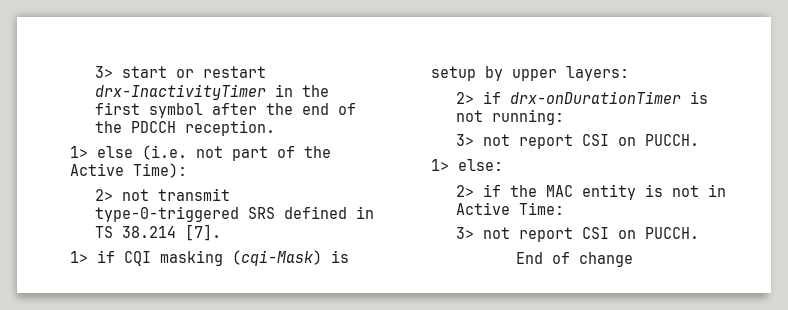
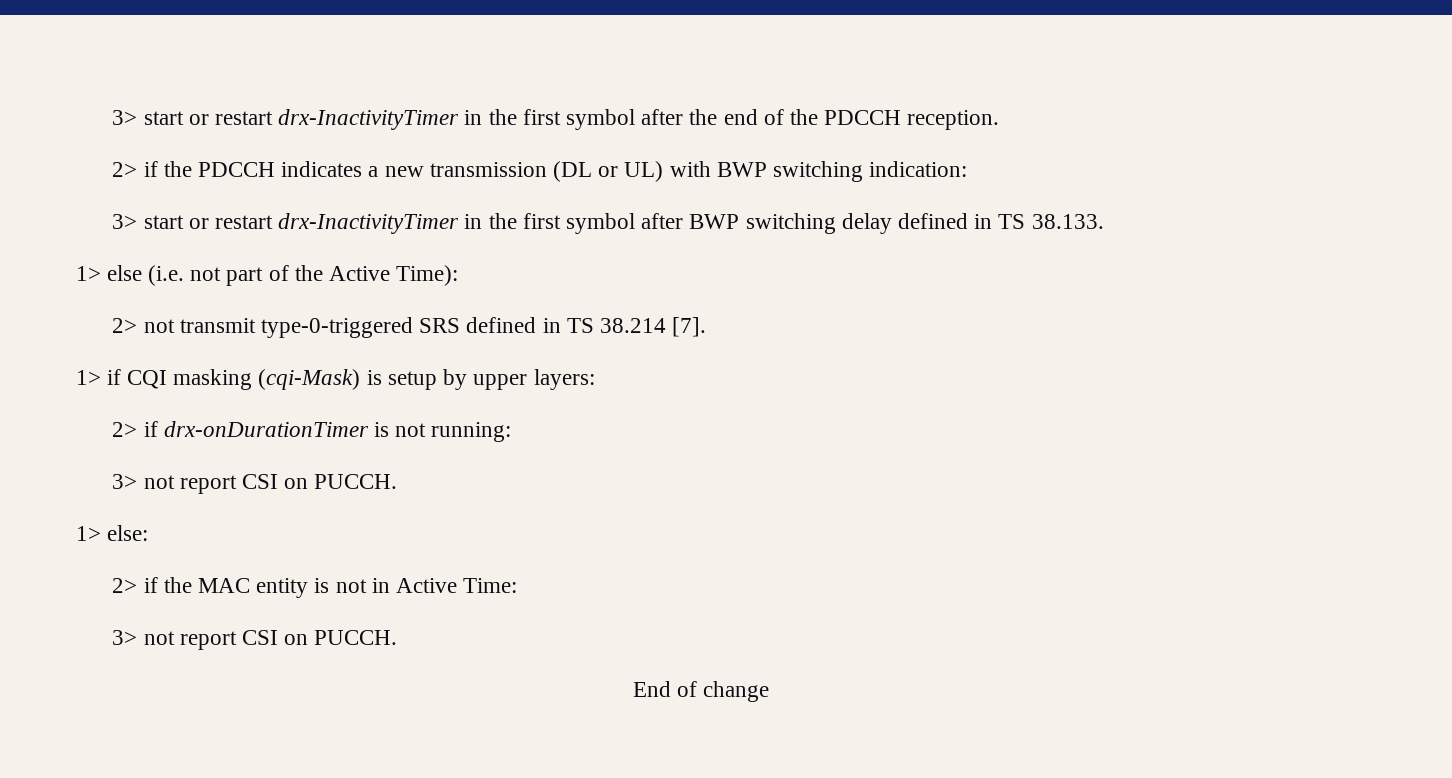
(275, 128) none -> [112,161,968,182] [112,213,1104,234] // 2> if the PDCCH indicates a new transmission (DL or UL) with BWP switching indication: // 3> start or restart drx-InactivityTimer in the first symbol after BWP switching delay defined in TS 38.133.

